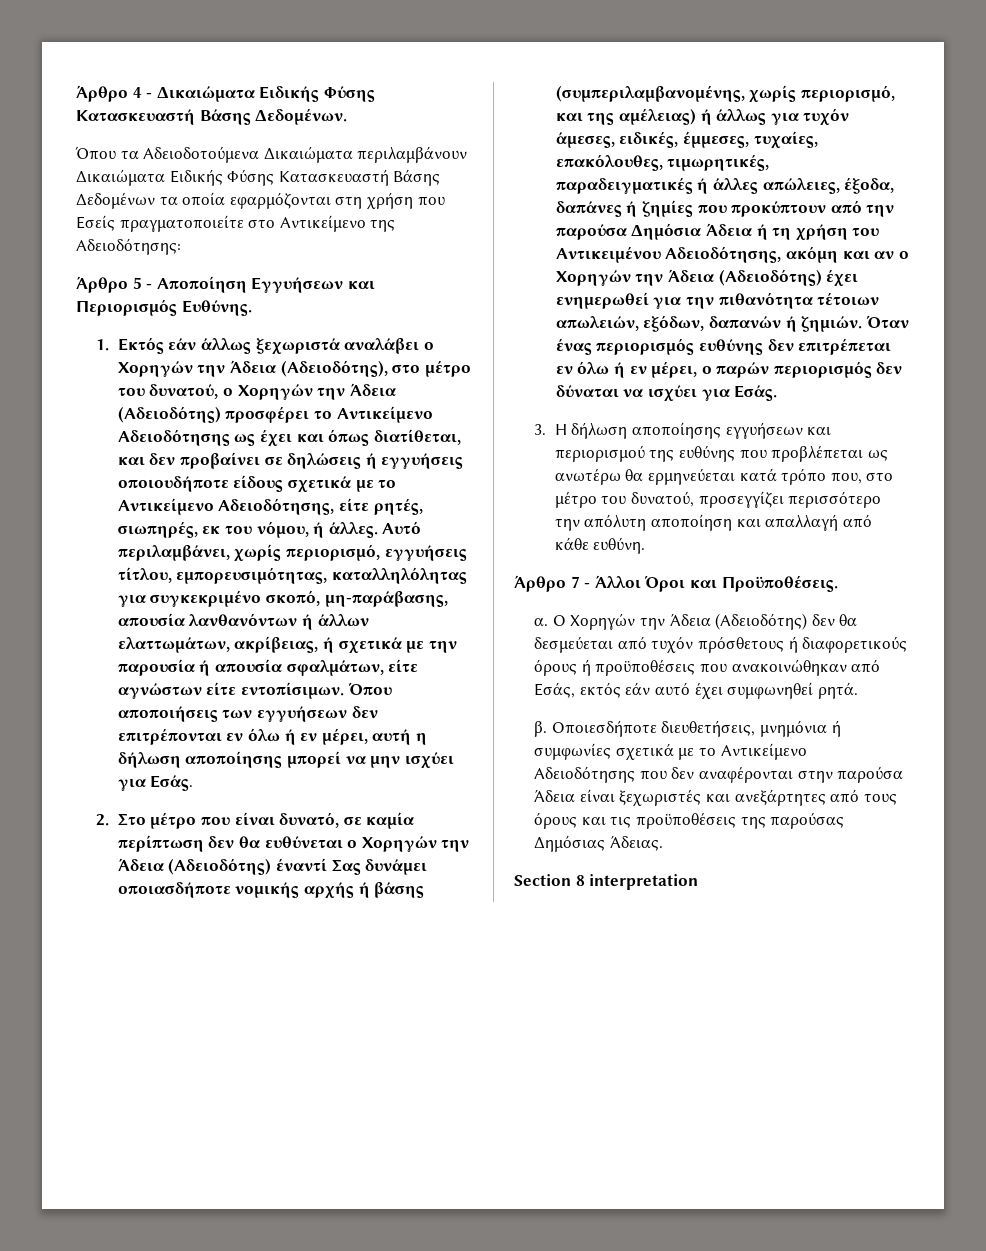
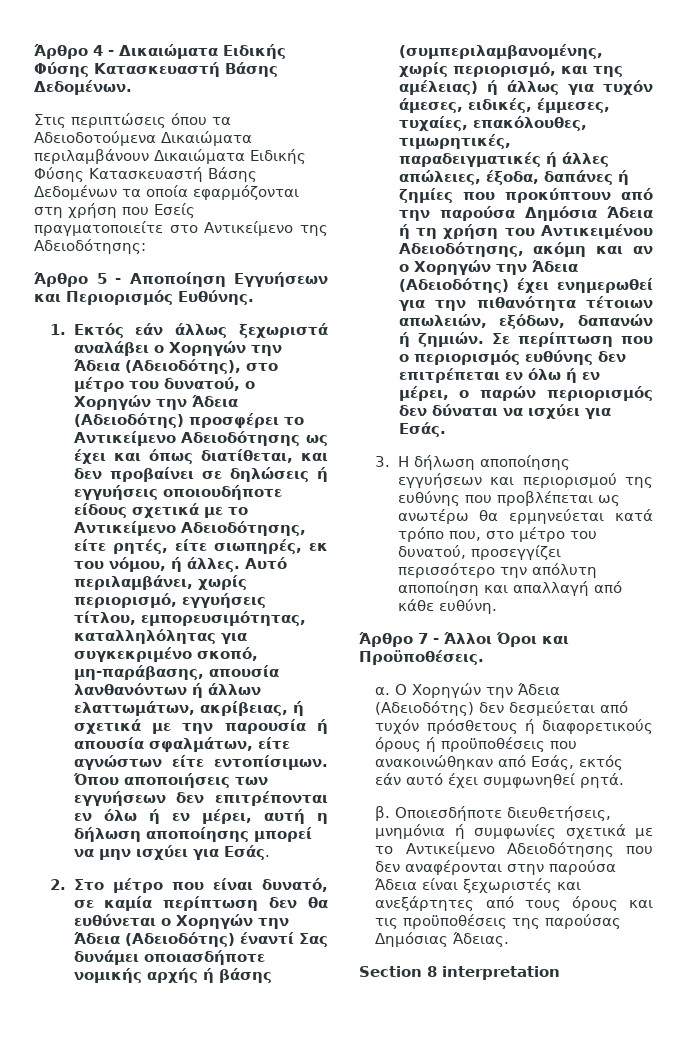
[75,146,116,160] Όπου -> [34,113,207,128] Στις περιπτώσεις όπου
(423, 506) none -> [174,539,207,551] είτε
[865,315,909,329] [555,338,592,355] Όταν ένας -> [491,332,653,347] [398,354,409,362] Σε περίπτωση που ο
[839,614,858,626] θα -> (505, 707) none

